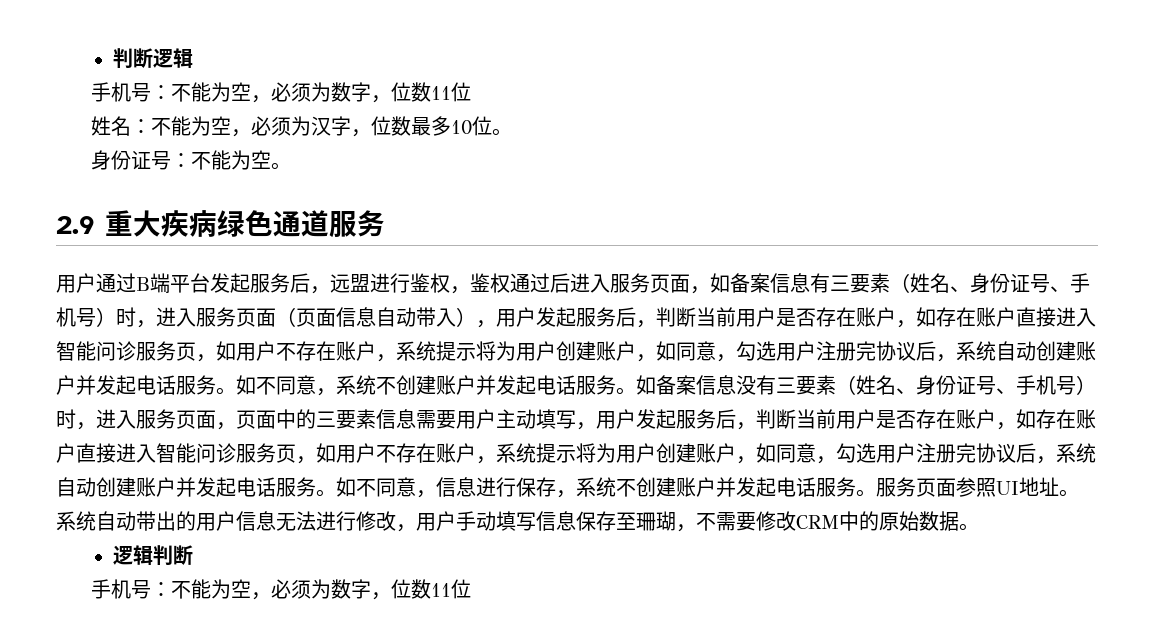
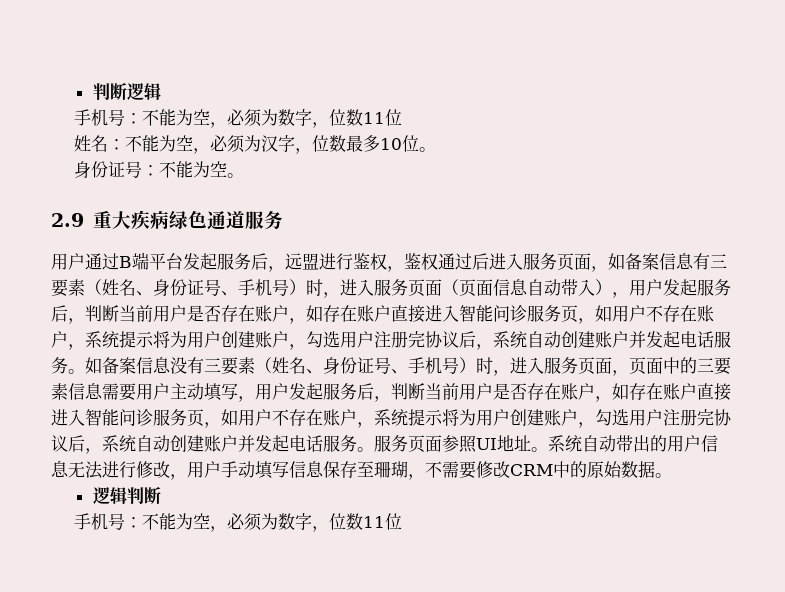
[656,341,736,362] 如同意， -> (306, 347) none
[256,375,656,396] 不同意，系统不创建账户并发起电话服务。如 -> (102, 365) none
[756,443,836,464] 如同意， -> (595, 425) none
[336,477,876,498] 如不同意，信息进行保存，系统不创建账户并发起电话服务。 -> (374, 449) none

